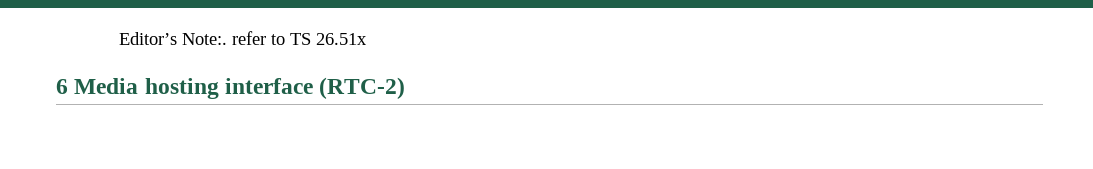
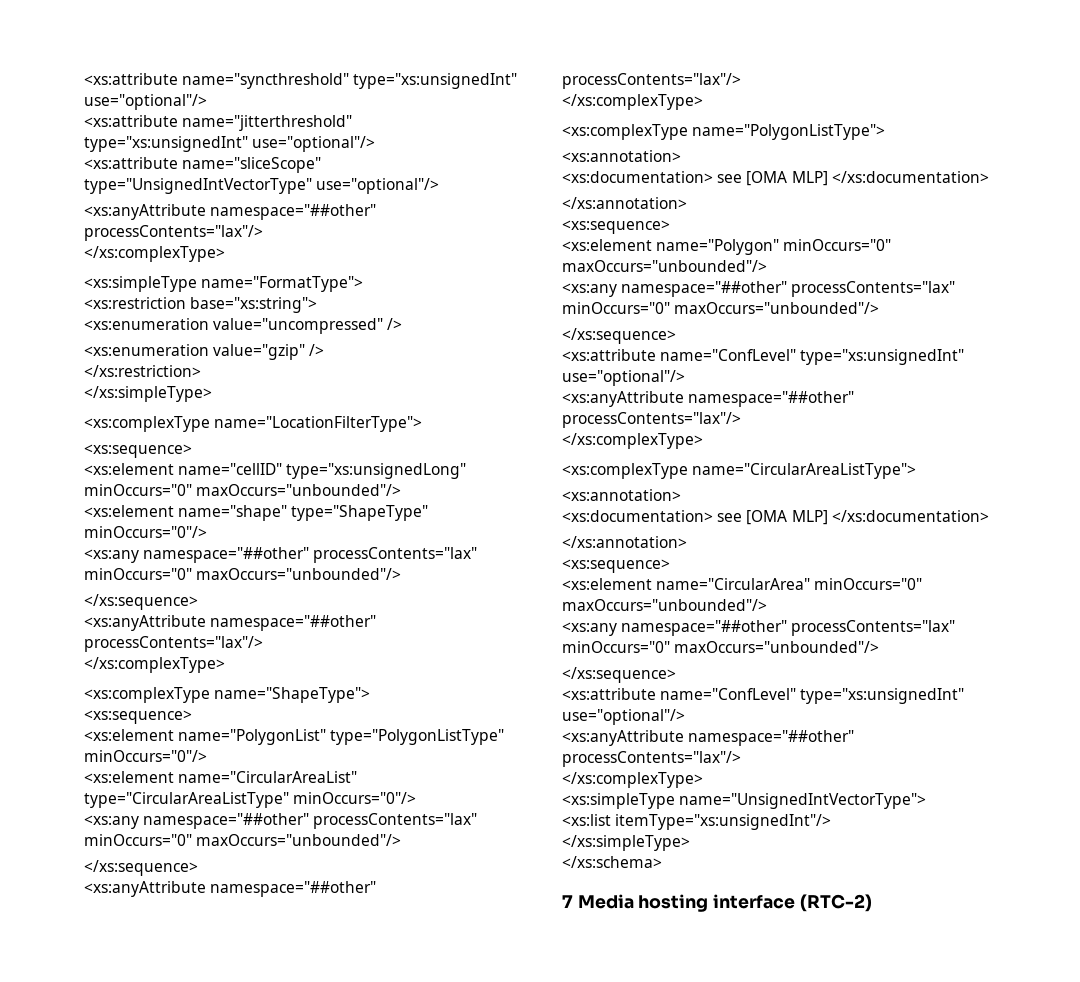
[118,31,367,45] [56,79,68,94] Editor’s Note:. refer to TS 26.51x // 6 -> [84,73,518,89] [84,94,207,110] [84,115,353,131] [84,136,376,152] [84,157,322,173] [84,178,440,194] [84,204,377,220] [84,225,263,241] [84,246,225,262] [84,276,364,292] [84,297,318,313] [84,318,403,334] [84,344,325,360] [84,365,201,377] [84,386,212,402] [84,416,423,432] [84,444,192,458] [84,463,467,479] [84,484,402,496] [84,505,429,521] [84,526,207,538] [84,547,478,563] [84,568,402,580] [84,594,198,610] [84,615,377,631] [84,636,263,652] [84,657,225,673] [84,687,371,703] [84,710,192,724] [84,729,505,745] [84,750,207,762] [84,771,358,783] [84,792,417,808] [84,813,478,829] [84,834,402,846] [84,860,198,876] [84,881,377,897] [562,73,741,89] [562,94,703,110] [562,124,886,140] [562,150,681,162] [562,171,989,186] [562,197,687,209] [562,220,670,234] [562,239,892,255] [562,260,767,272] [562,281,956,297] [562,302,880,314] [562,328,676,344] [562,349,965,365] [562,370,685,386] [562,391,855,407] [562,412,741,428] [562,433,703,449] [562,463,917,479] [562,489,681,501] [562,510,989,525] [562,536,687,548] [562,559,670,573] [562,578,923,590] [562,599,767,611] [562,620,956,636] [562,641,880,653] [562,667,676,683] [562,688,965,704] [562,709,685,725] [562,730,855,746] [562,751,741,767] [562,772,703,788] [562,793,927,809] [562,814,832,830] [562,835,690,851] [562,856,662,868] [562,895,573,908] <xs:attribute name="syncthreshold" type="xs:unsignedInt" use="optional"/> // <xs:attribute name="jitterthreshold" type="xs:unsignedInt" use="optional"/> // <xs:attribute name="sliceScope" type="UnsignedIntVectorType" use="optional"/> // <xs:anyAttribute namespace="##other" processContents="lax"/> // </xs:complexType> // <xs:simpleType name="FormatType"> // <xs:restriction base="xs:string"> // <xs:enumeration value="uncompressed" /> // <xs:enumeration value="gzip" /> // </xs:restriction> // </xs:simpleType> // <xs:complexType name="LocationFilterType"> // <xs:sequence> // <xs:element name="cellID" type="xs:unsignedLong" minOccurs="0" maxOccurs="unbounded"/> // <xs:element name="shape" type="ShapeType" minOccurs="0"/> // <xs:any namespace="##other" processContents="lax" minOccurs="0" maxOccurs="unbounded"/> // </xs:sequence> // <xs:anyAttribute namespace="##other" processContents="lax"/> // </xs:complexType> // <xs:complexType name="ShapeType"> // <xs:sequence> // <xs:element name="PolygonList" type="PolygonListType" minOccurs="0"/> // <xs:element name="CircularAreaList" type="CircularAreaListType" minOccurs="0"/> // <xs:any namespace="##other" processContents="lax" minOccurs="0" maxOccurs="unbounded"/> // </xs:sequence> // <xs:anyAttribute namespace="##other" processContents="lax"/> // </xs:complexType> // <xs:complexType name="PolygonListType"> // <xs:annotation> // <xs:documentation> see [OMA MLP] </xs:documentation> // </xs:annotation> // <xs:sequence> // <xs:element name="Polygon" minOccurs="0" maxOccurs="unbounded"/> // <xs:any namespace="##other" processContents="lax" minOccurs="0" maxOccurs="unbounded"/> // </xs:sequence> // <xs:attribute name="ConfLevel" type="xs:unsignedInt" use="optional"/> // <xs:anyAttribute namespace="##other" processContents="lax"/> // </xs:complexType> // <xs:complexType name="CircularAreaListType"> // <xs:annotation> // <xs:documentation> see [OMA MLP] </xs:documentation> // </xs:annotation> // <xs:sequence> // <xs:element name="CircularArea" minOccurs="0" maxOccurs="unbounded"/> // <xs:any namespace="##other" processContents="lax" minOccurs="0" maxOccurs="unbounded"/> // </xs:sequence> // <xs:attribute name="ConfLevel" type="xs:unsignedInt" use="optional"/> // <xs:anyAttribute namespace="##other" processContents="lax"/> // </xs:complexType> // <xs:simpleType name="UnsignedIntVectorType"> // <xs:list itemType="xs:unsignedInt"/> // </xs:simpleType> // </xs:schema> // 7

